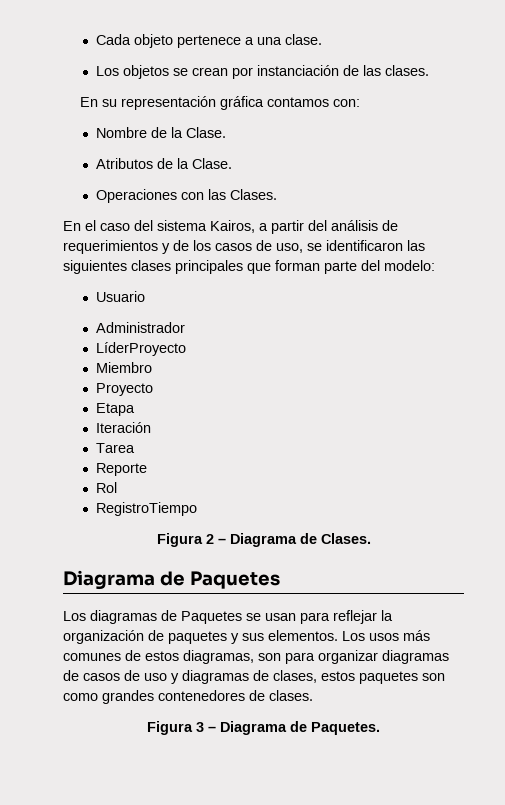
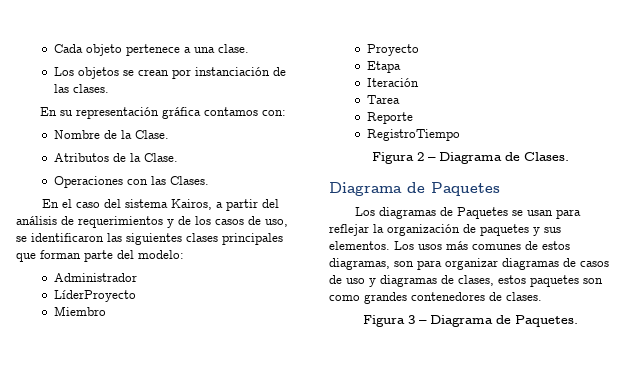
[96,291,146,302] // Usuario -> (184, 254) none
[96,482,118,493] // Rol -> (414, 118) none

